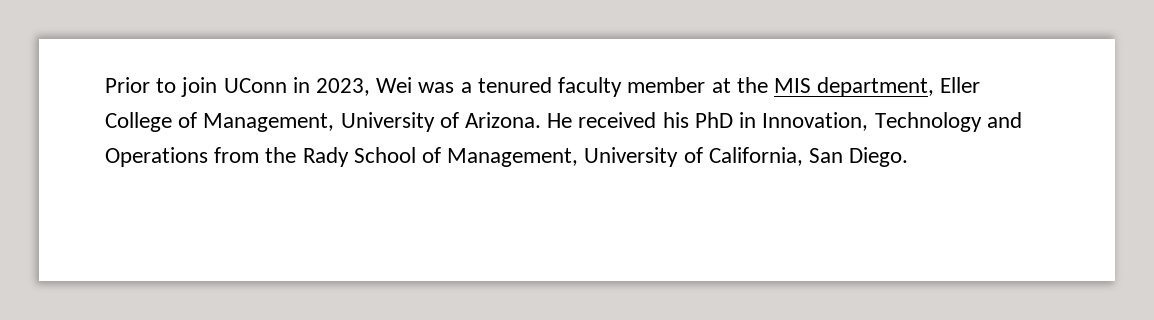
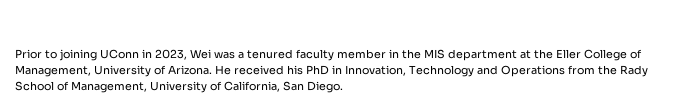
[181,77,218,97] join -> [59,49,97,61] joining
[711,77,935,97] at the MIS department, -> [389,49,553,61] in the MIS department at the

